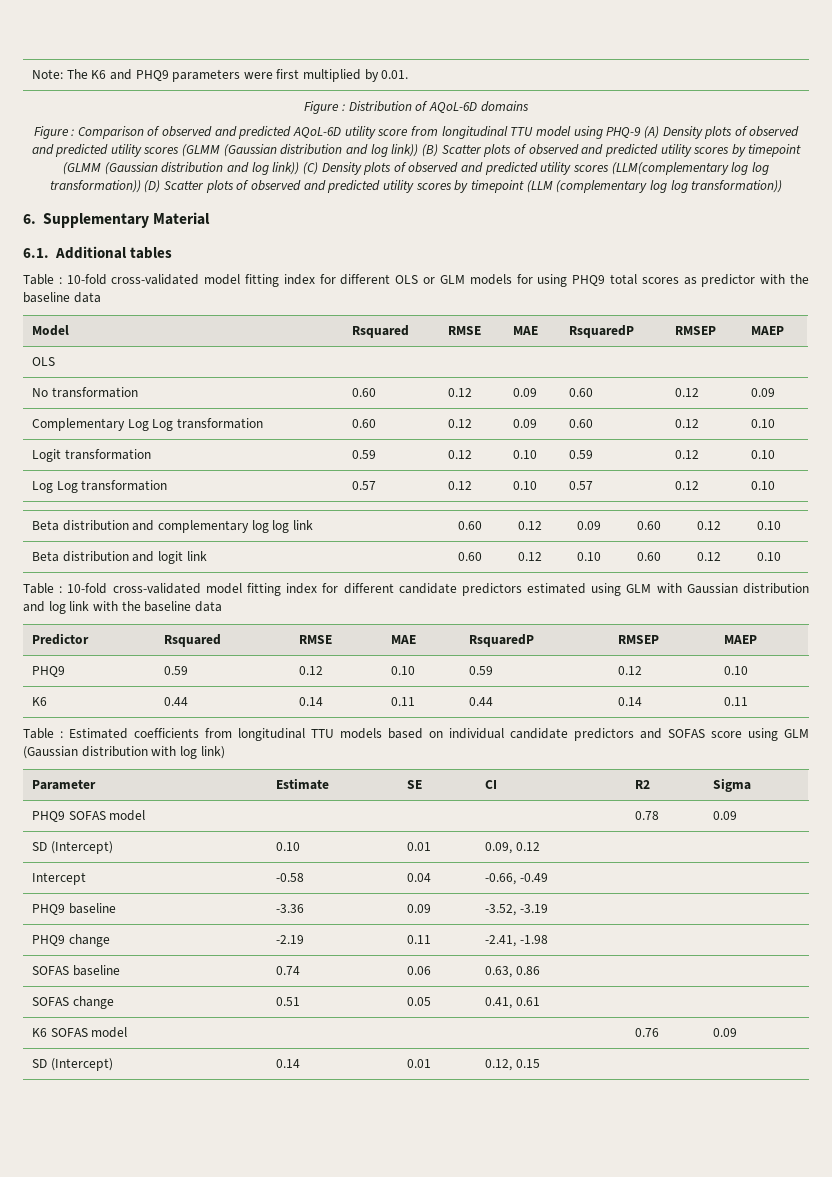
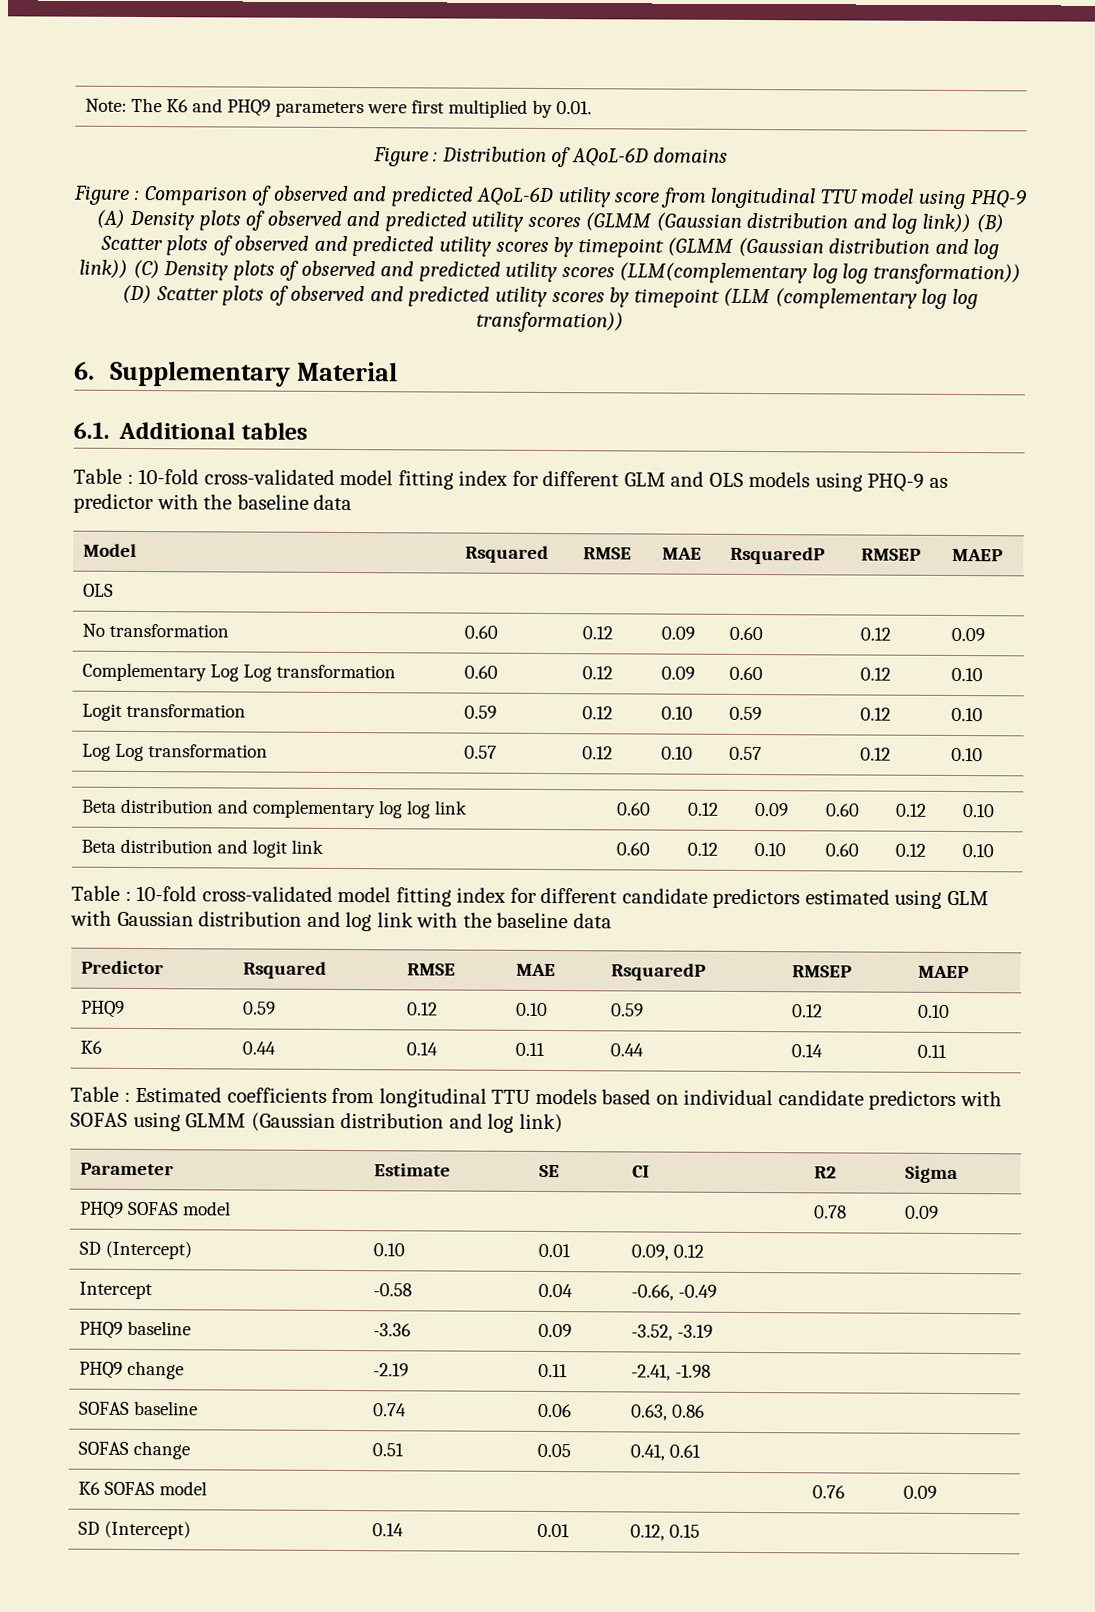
[395,274,679,287] OLS or GLM models for using PHQ9 total scores -> [623,471,925,492] GLM and OLS models using PHQ-9
[640,728,809,741] [23,746,177,759] and SOFAS score using GLM (Gaussian distribution with -> [959,1091,1002,1107] [70,1111,483,1132] with SOFAS using GLMM (Gaussian distribution and

